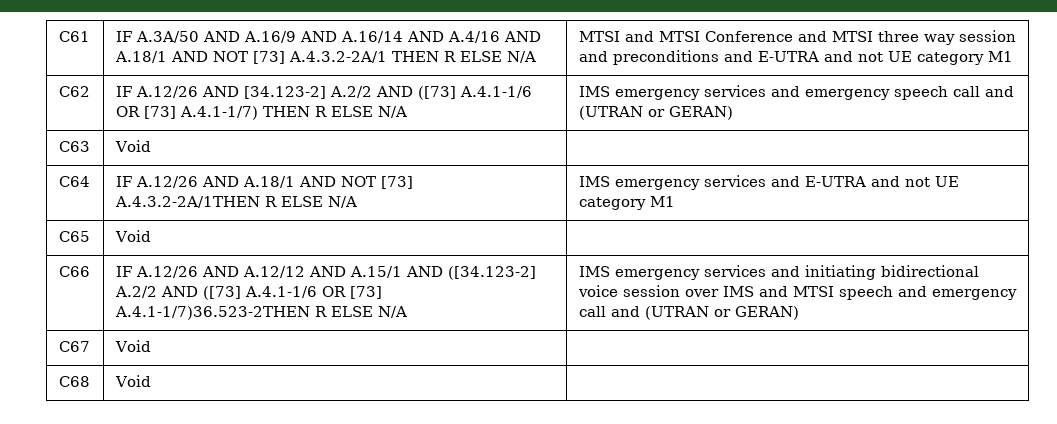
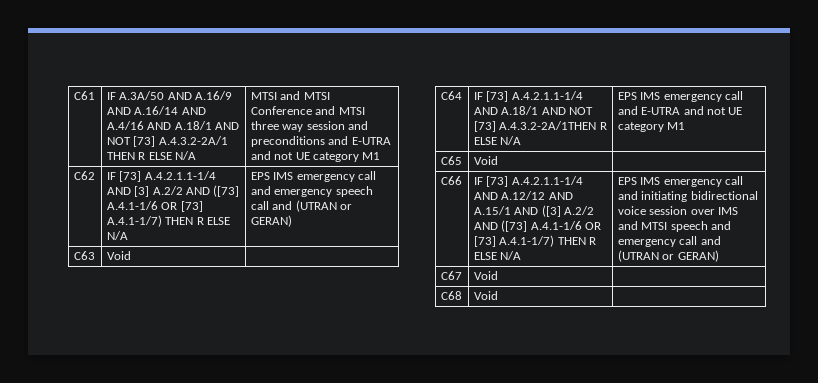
[135,86,326,99] A.12/26 AND [34.123-2] -> [119,171,216,182] [106,186,150,197] [73] A.4.2.1.1-1/4 AND [3]
[578,85,766,100] IMS emergency services -> [250,171,376,182] EPS IMS emergency call
[135,176,198,188] A.12/26 -> [486,91,583,102] [73] A.4.2.1.1-1/4
[578,175,766,190] IMS emergency services -> [617,91,743,102] EPS IMS emergency call
[135,266,198,278] A.12/26 -> [486,176,583,187] [73] A.4.2.1.1-1/4
[447,266,536,280] [114,286,382,300] [114,306,407,320] [578,265,766,280] ([34.123-2] A.2/2 AND ([73] A.4.1-1/6 OR [73] A.4.1-1/7)36.523-2THEN R ELSE N/A | IMS emergency services -> [541,205,594,217] [473,220,601,232] [473,235,596,247] [473,251,522,260] [617,176,743,187] ([3] A.2/2 AND ([73] A.4.1-1/6 OR [73] A.4.1-1/7) THEN R ELSE N/A | EPS IMS emergency call

